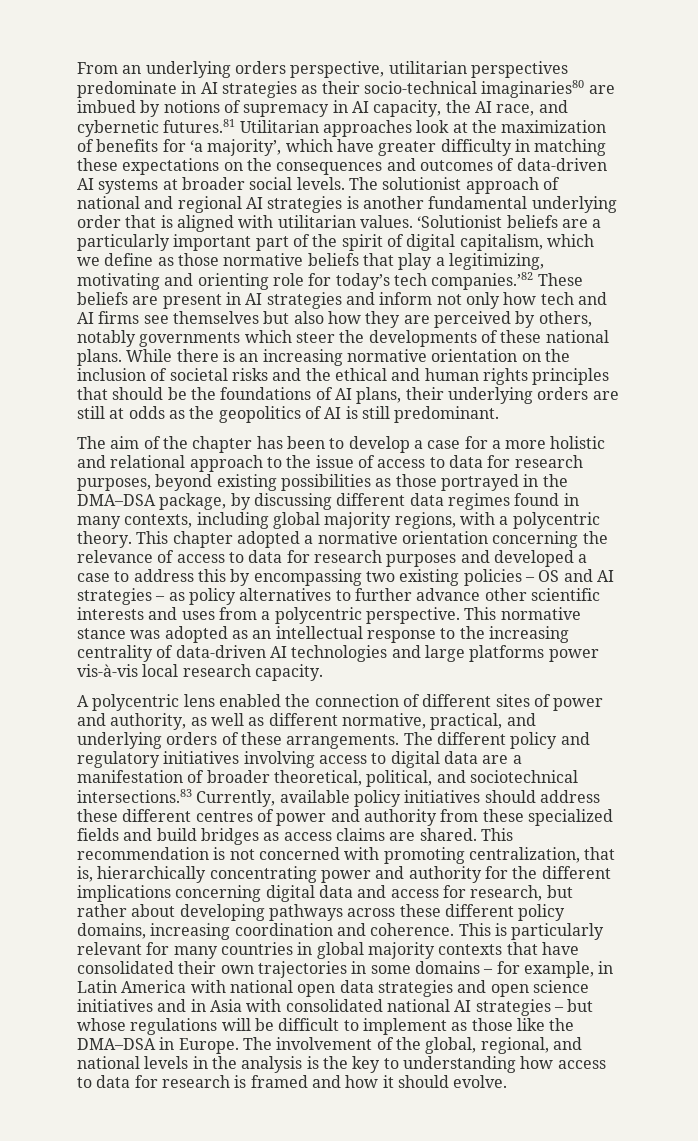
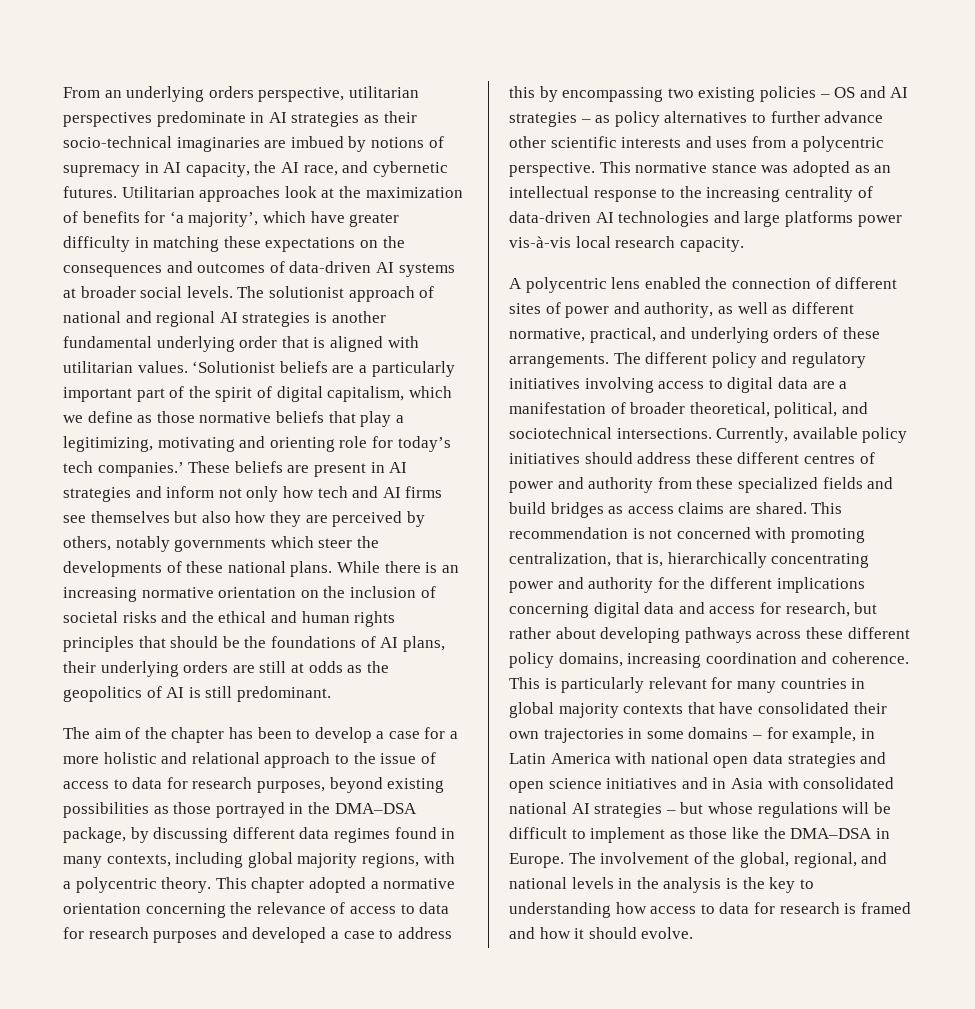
[481,80,585,98] imaginaries80 -> [176,137,260,152] imaginaries
[163,119,236,133] futures.81 -> [63,186,117,198] futures.
[431,272,534,290] companies.’82 -> [97,462,184,477] companies.’
[77,789,192,803] intersections.83 -> [616,428,712,439] intersections.

